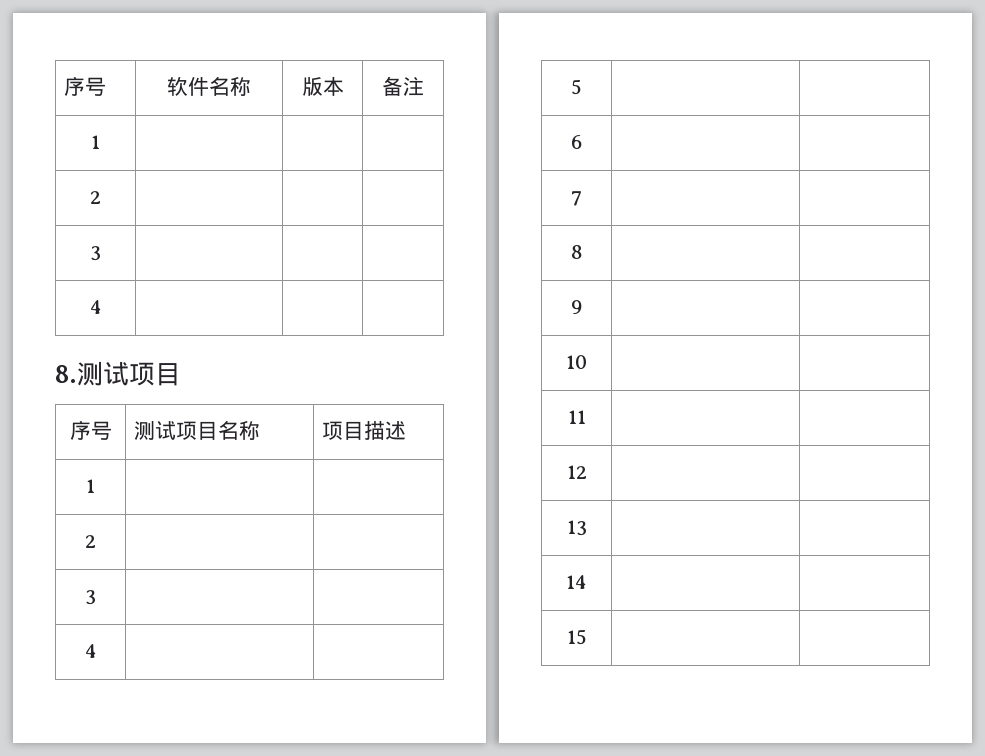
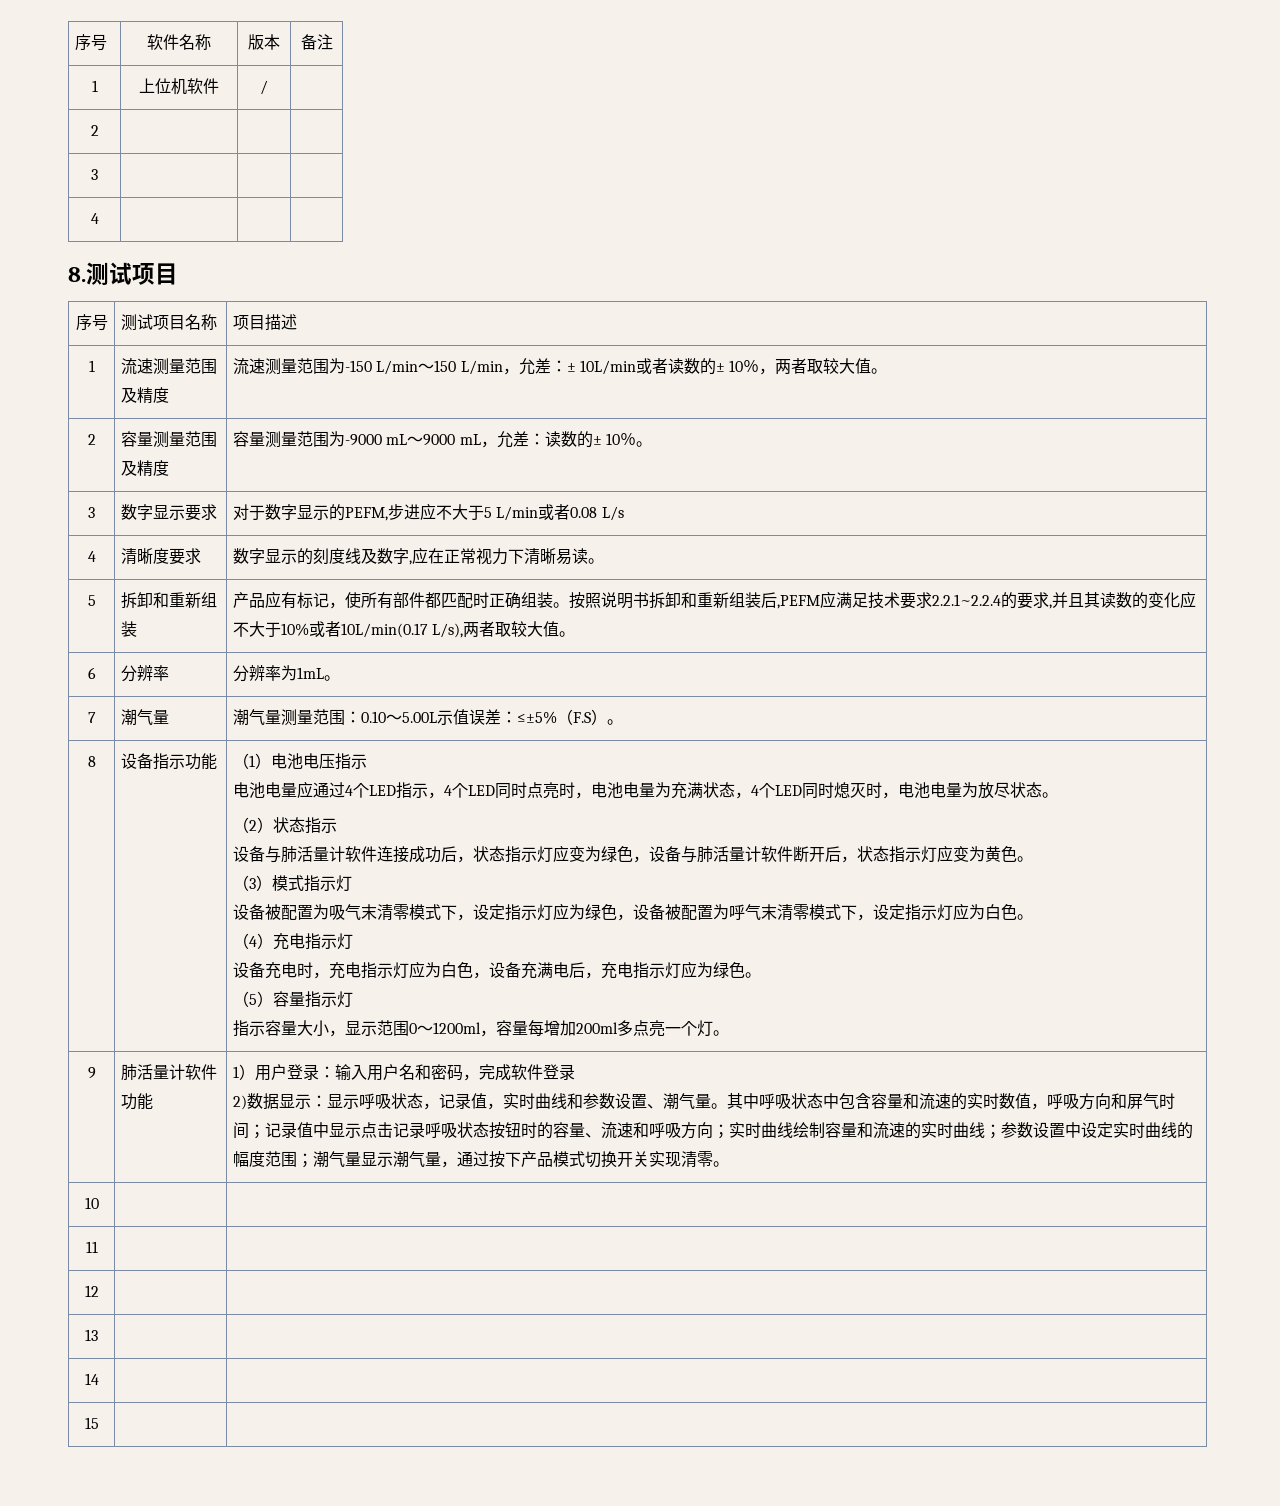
(100, 142) | -> [139,78,219,95] [260,80,268,95] 上位机软件 | /
[85,535,96,548] [85,590,96,605] [84,644,97,658] [571,79,582,95] [571,135,582,149] [571,191,582,206] [570,245,583,259] [570,300,583,314] | // 2 | | // 3 | | // 4 | | // 5 | | // 6 | | // 7 | | // 8 | | // 9 | | -> [120,358,217,375] [120,387,169,403] [232,358,888,375] [87,434,96,445] [120,431,217,448] [120,460,169,476] [232,431,652,448] [88,507,95,518] [120,504,217,521] [232,503,624,521] [87,551,96,562] [120,548,201,565] [232,547,604,565] [87,595,96,606] [120,592,217,609] [120,621,137,637] [232,591,1196,609] [232,621,576,638] [87,667,96,679] [120,665,169,682] [232,665,340,682] [87,712,96,723] [120,709,169,726] [232,709,623,726] [87,756,96,767] [120,753,217,770] [232,753,367,770] [232,781,1058,799] [232,817,337,834] [232,845,1033,863] [232,875,352,892] [232,903,1033,921] [232,933,353,950] [232,961,761,979] [232,991,353,1008] [232,1020,729,1037] [87,1067,96,1079] [120,1064,217,1081] [120,1093,153,1110] [232,1064,575,1081] [232,1093,1175,1110] [232,1122,1193,1139] [232,1151,729,1168] 流速测量范围及精度 | 流速测量范围为-150 L/min～150 L/min，允差：± 10L/min或者读数的± 10％，两者取较大值。 // 2 | 容量测量范围及精度 | 容量测量范围为-9000 mL～9000 mL，允差：读数的± 10％。 // 3 | 数字显示要求 | 对于数字显示的PEFM,步进应不大于5 L/min或者0.08 L/s // 4 | 清晰度要求 | 数字显示的刻度线及数字,应在正常视力下清晰易读。 // 5 | 拆卸和重新组装 | 产品应有标记，使所有部件都匹配时正确组装。按照说明书拆卸和重新组装后,PEFM应满足技术要求2.2.1~2.2.4的要求,并且其读数的变化应不大于10%或者10L/min(0.17 L/s),两者取较大值。 // 6 | 分辨率 | 分辨率为1mL。 // 7 | 潮气量 | 潮气量测量范围：0.10～5.00L示值误差：≤±5%（F.S）。 // 8 | 设备指示功能 | （1）电池电压指示 // 电池电量应通过4个LED指示，4个LED同时点亮时，电池电量为充满状态，4个LED同时熄灭时，电池电量为放尽状态。 // （2）状态指示 // 设备与肺活量计软件连接成功后，状态指示灯应变为绿色，设备与肺活量计软件断开后，状态指示灯应变为黄色。 // （3）模式指示灯 // 设备被配置为吸气末清零模式下，设定指示灯应为绿色，设备被配置为呼气末清零模式下，设定指示灯应为白色。 // （4）充电指示灯 // 设备充电时，充电指示灯应为白色，设备充满电后，充电指示灯应为绿色。 // （5）容量指示灯 // 指示容量大小，显示范围0～1200ml，容量每增加200ml多点亮一个灯。 // 9 | 肺活量计软件功能 | 1）用户登录：输入用户名和密码，完成软件登录 // 2)数据显示：显示呼吸状态，记录值，实时曲线和参数设置、潮气量。其中呼吸状态中包含容量和流速的实时数值，呼吸方向和屏气时间；记录值中显示点击记录呼吸状态按钮时的容量、流速和呼吸方向；实时曲线绘制容量和流速的实时曲线；参数设置中设定实时曲线的幅度范围；潮气量显示潮气量，通过按下产品模式切换开关实现清零。

